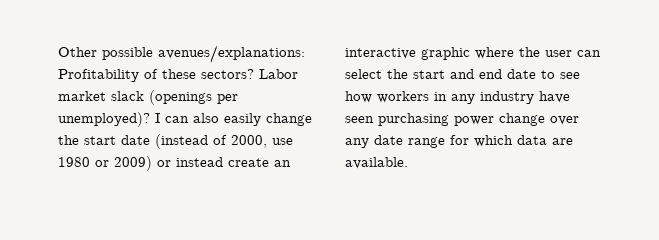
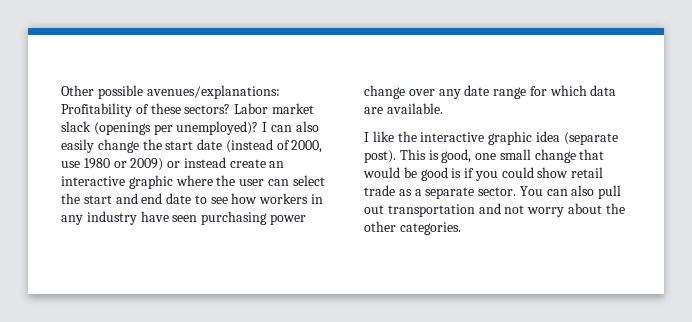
(408, 163) none -> [364,131,618,145] [364,149,605,163] [363,167,604,181] [364,185,622,199] [364,203,625,217] [364,221,461,235] // I like the interactive graphic idea (separate post). This is good, one small change that would be good is if you could show retail trade as a separate sector. You can also pull out transportation and not worry about the other categories.

